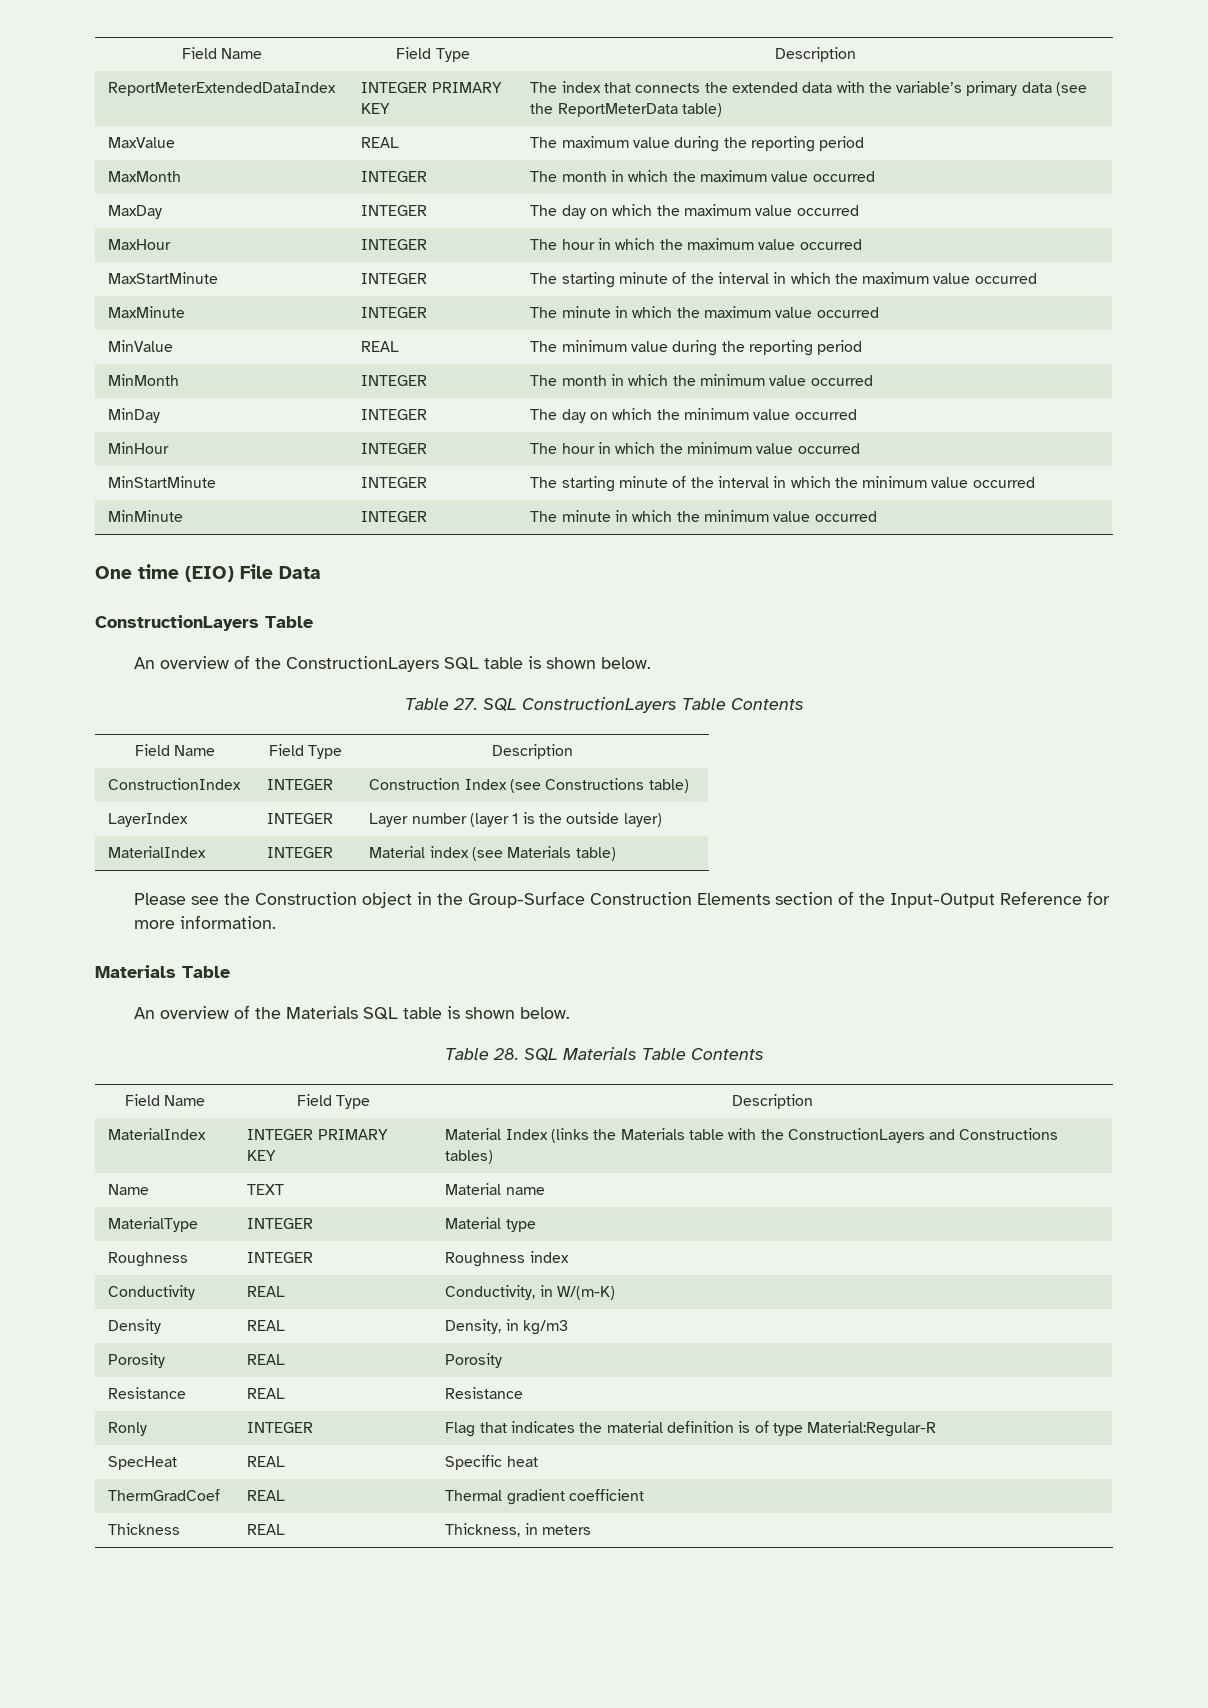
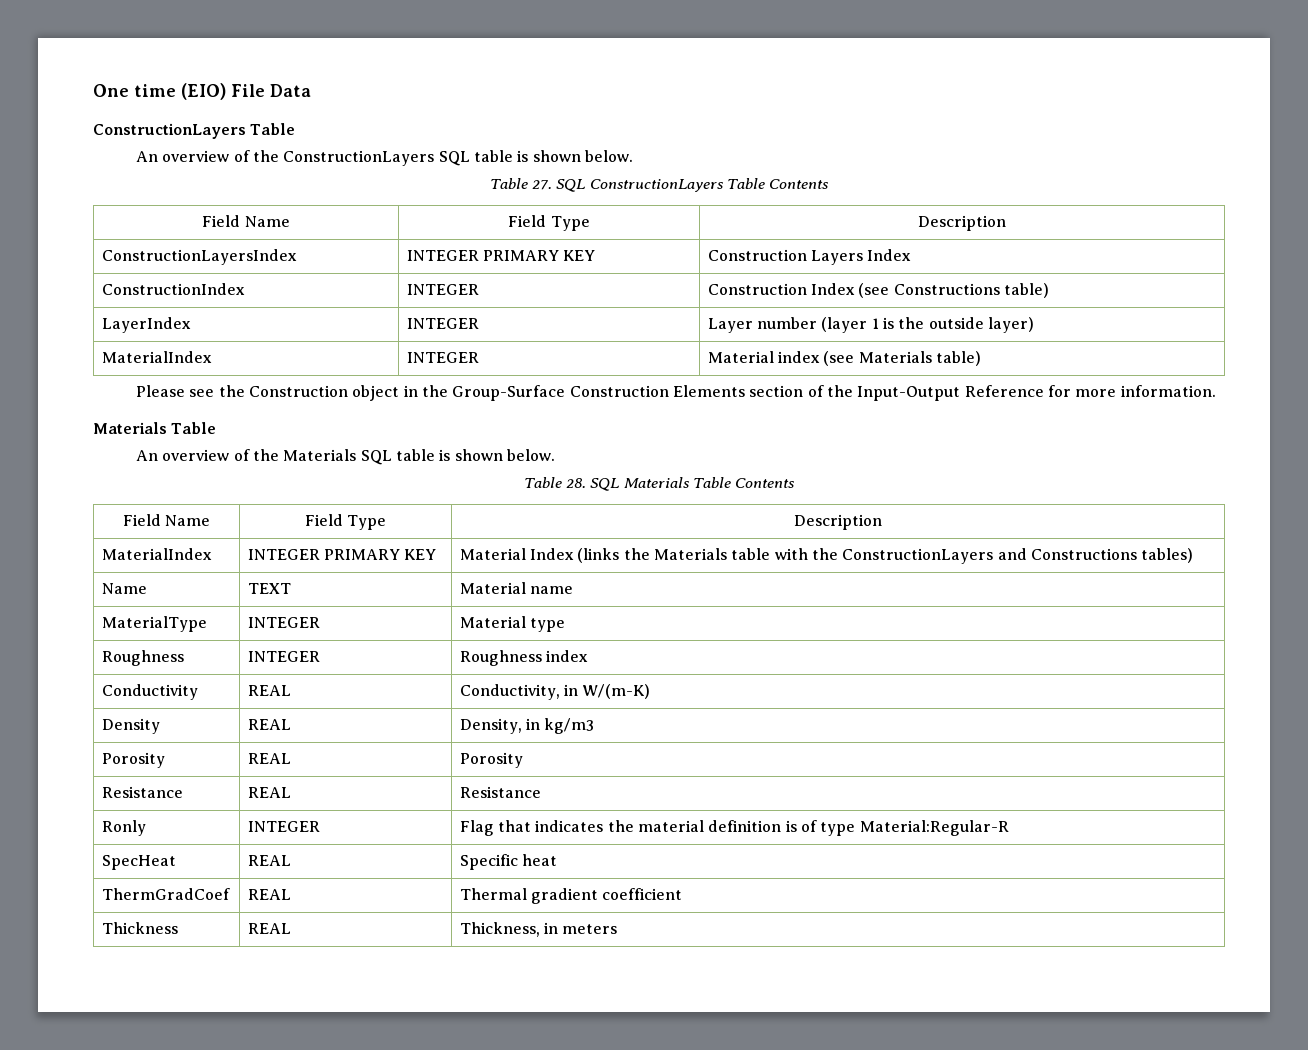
[181,47,263,59] [396,47,470,62] [774,47,856,62] [108,82,337,96] [361,82,502,93] [361,103,391,114] [530,81,1088,96] [530,103,722,117] [108,137,176,148] [361,137,400,148] [530,136,865,152] [108,171,182,182] [361,171,428,182] [530,170,875,182] [108,205,163,219] [361,205,428,216] [530,204,859,219] [108,239,172,250] [361,239,428,250] [530,238,862,250] [108,272,219,284] [361,273,428,284] [530,272,1037,288] [108,306,186,318] [361,307,428,318] [530,306,879,318] [108,340,174,352] [361,341,400,352] [530,340,863,356] [108,374,180,386] [361,375,428,386] [530,374,873,386] [108,408,161,423] [361,409,428,420] [530,408,857,423] [108,442,170,454] [361,443,428,454] [530,442,860,454] [108,476,217,488] [361,477,428,488] [530,476,1035,492] [108,510,184,522] [361,511,428,522] [530,510,877,522] Field Name | Field Type | Description // ReportMeterExtendedDataIndex | INTEGER PRIMARY KEY | The index that connects the extended data with the variable’s primary data (see the ReportMeterData table) // MaxValue | REAL | The maximum value during the reporting period // MaxMonth | INTEGER | The month in which the maximum value occurred // MaxDay | INTEGER | The day on which the maximum value occurred // MaxHour | INTEGER | The hour in which the maximum value occurred // MaxStartMinute | INTEGER | The starting minute of the interval in which the maximum value occurred // MaxMinute | INTEGER | The minute in which the maximum value occurred // MinValue | REAL | The minimum value during the reporting period // MinMonth | INTEGER | The month in which the minimum value occurred // MinDay | INTEGER | The day on which the minimum value occurred // MinHour | INTEGER | The hour in which the minimum value occurred // MinStartMinute | INTEGER | The starting minute of the interval in which the minimum value occurred // MinMinute | INTEGER | The minute in which the minimum value occurred // -> (93, 90) none
(573, 751) none -> [101,249,297,265] [406,250,596,261] [707,249,912,265] // ConstructionLayersIndex | INTEGER PRIMARY KEY | Construction Layers Index

